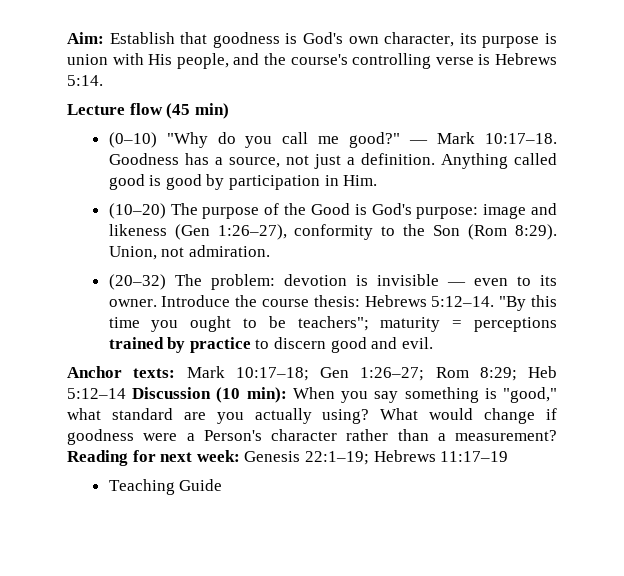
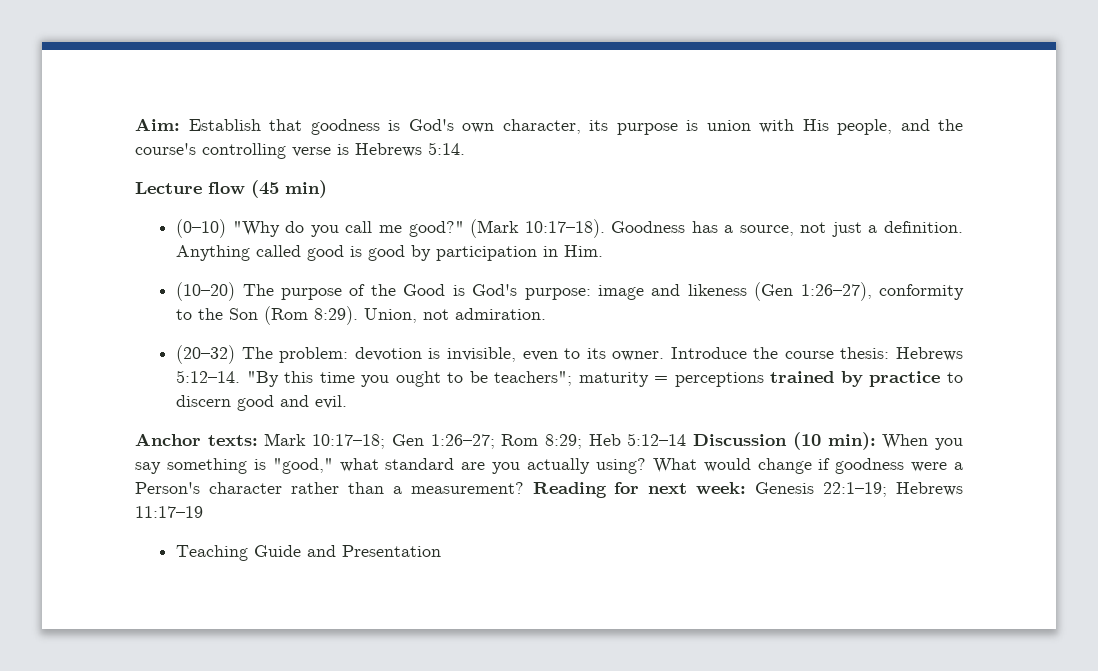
[409,132,557,144] — Mark 10:17–18. -> [470,219,605,238] (Mark 10:17–18).
[376,274,466,286] invisible — -> [447,347,517,362] invisible,
(223, 485) none -> [307,545,442,557] and Presentation

